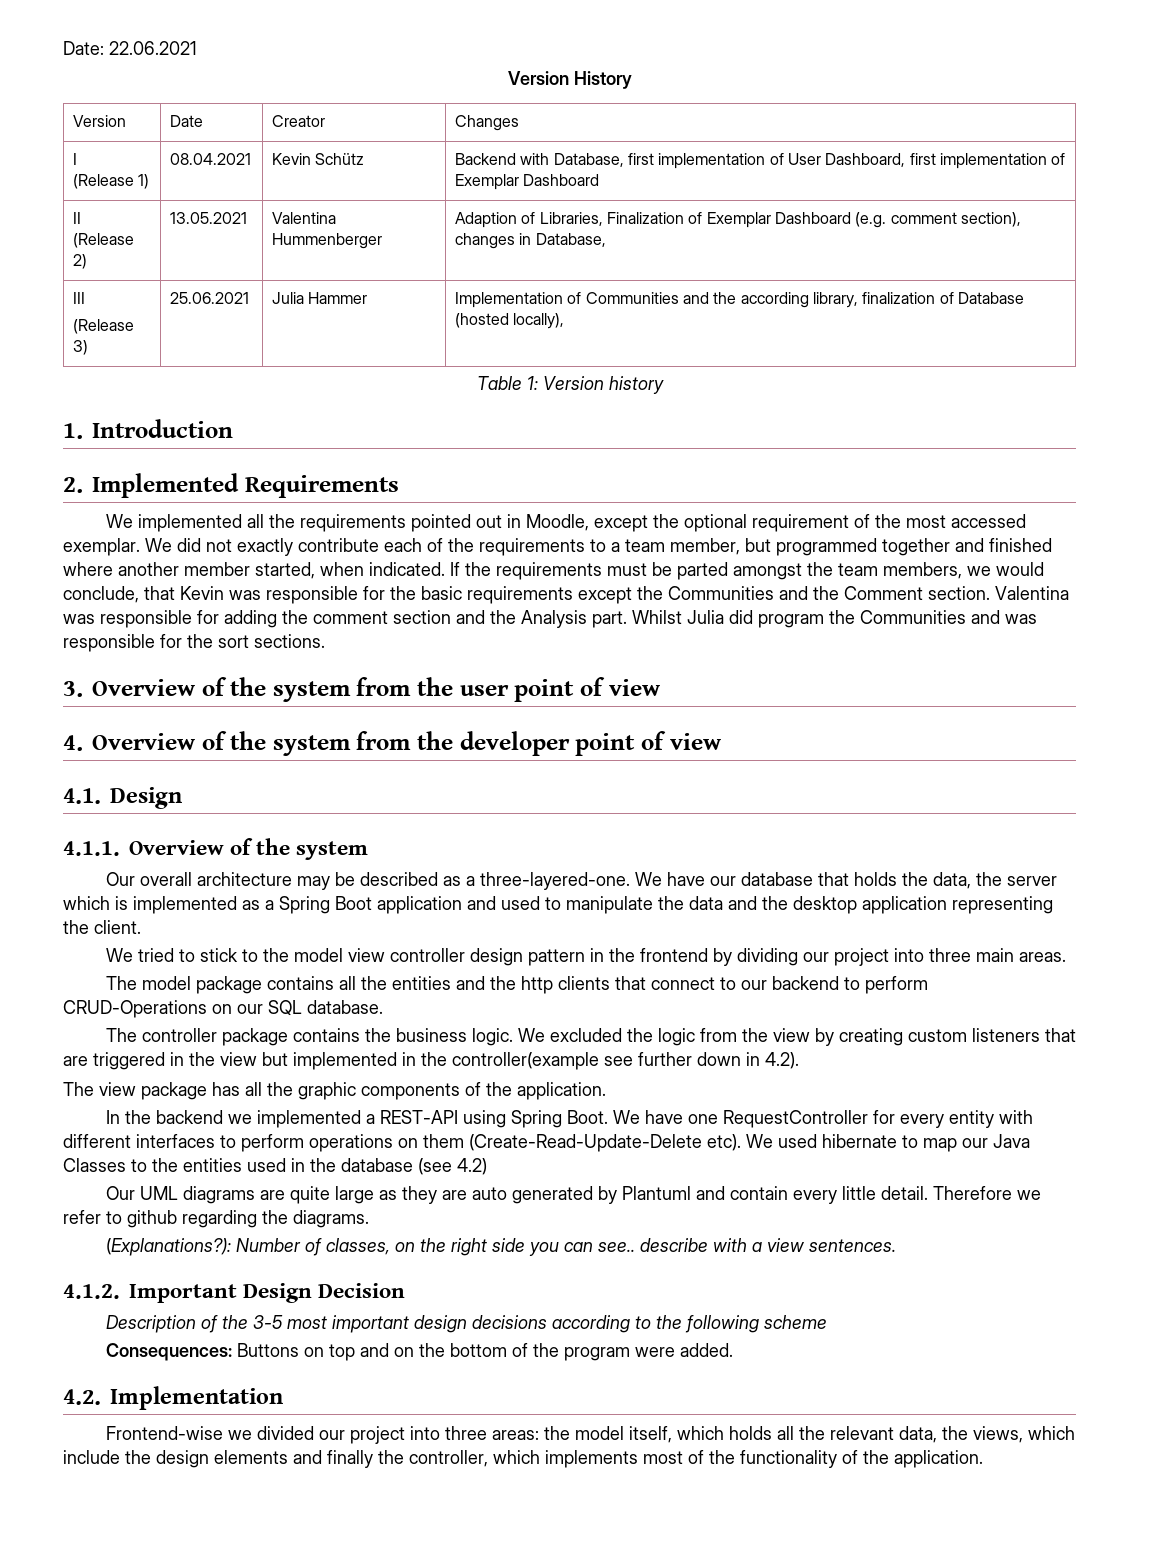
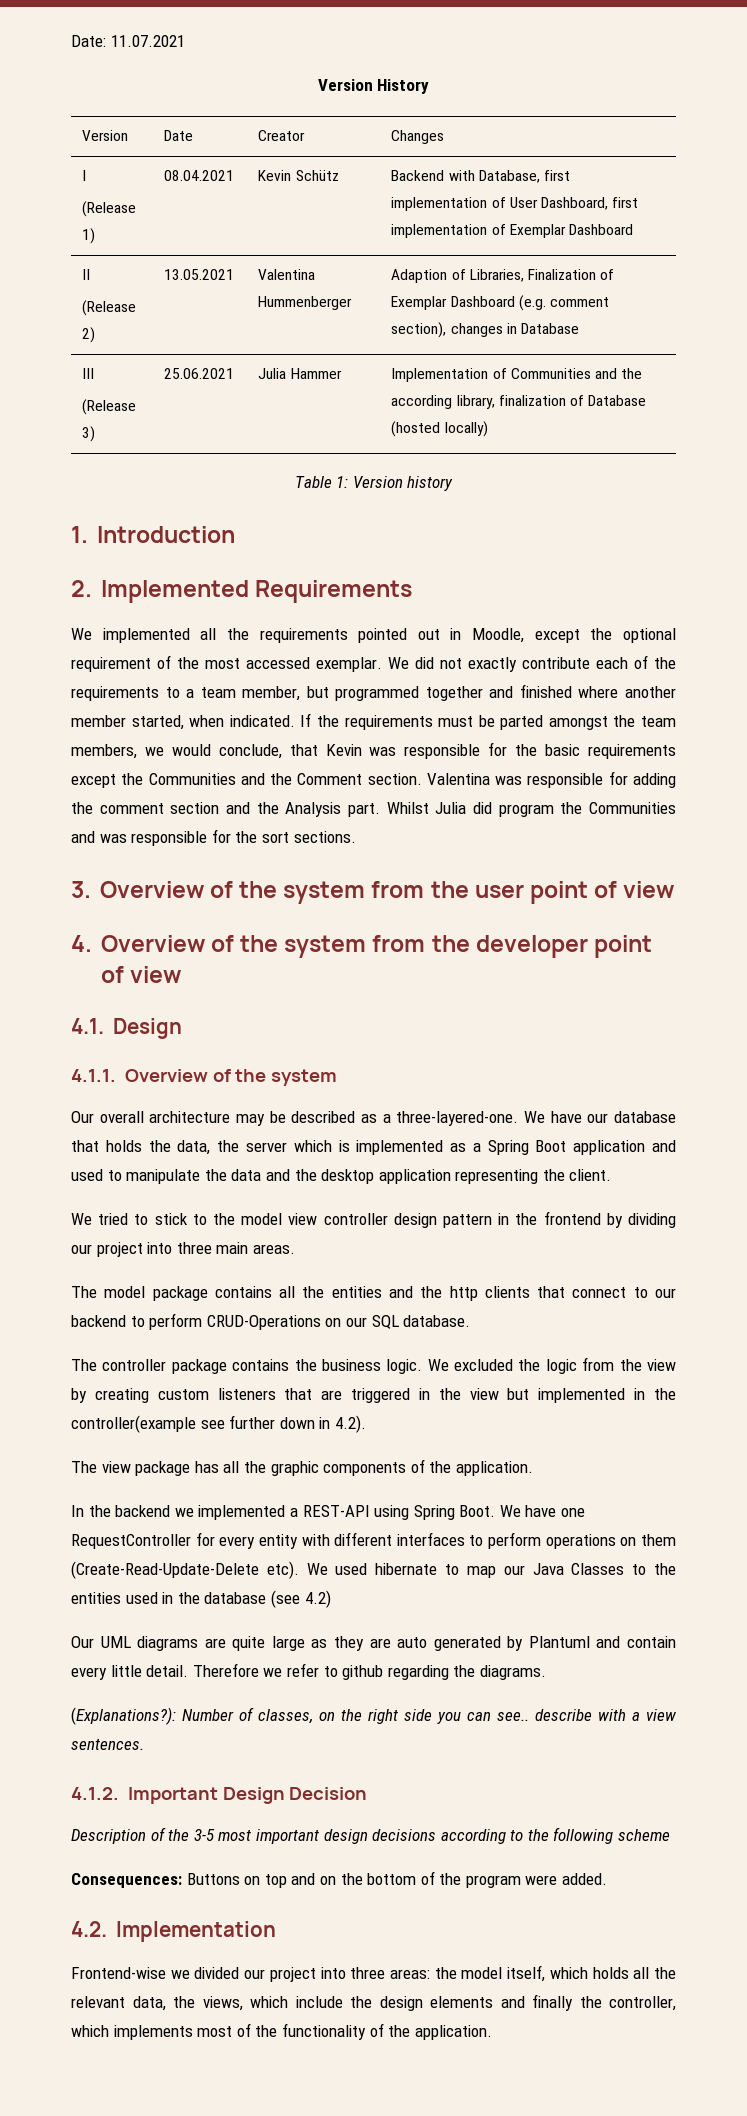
[109,41,197,55] 22.06.2021 -> [110,35,185,47] 11.07.2021
[535,233,606,247] Database, -> [521,323,580,334] Database
[513,313,565,329] locally), -> [444,421,488,437] locally)

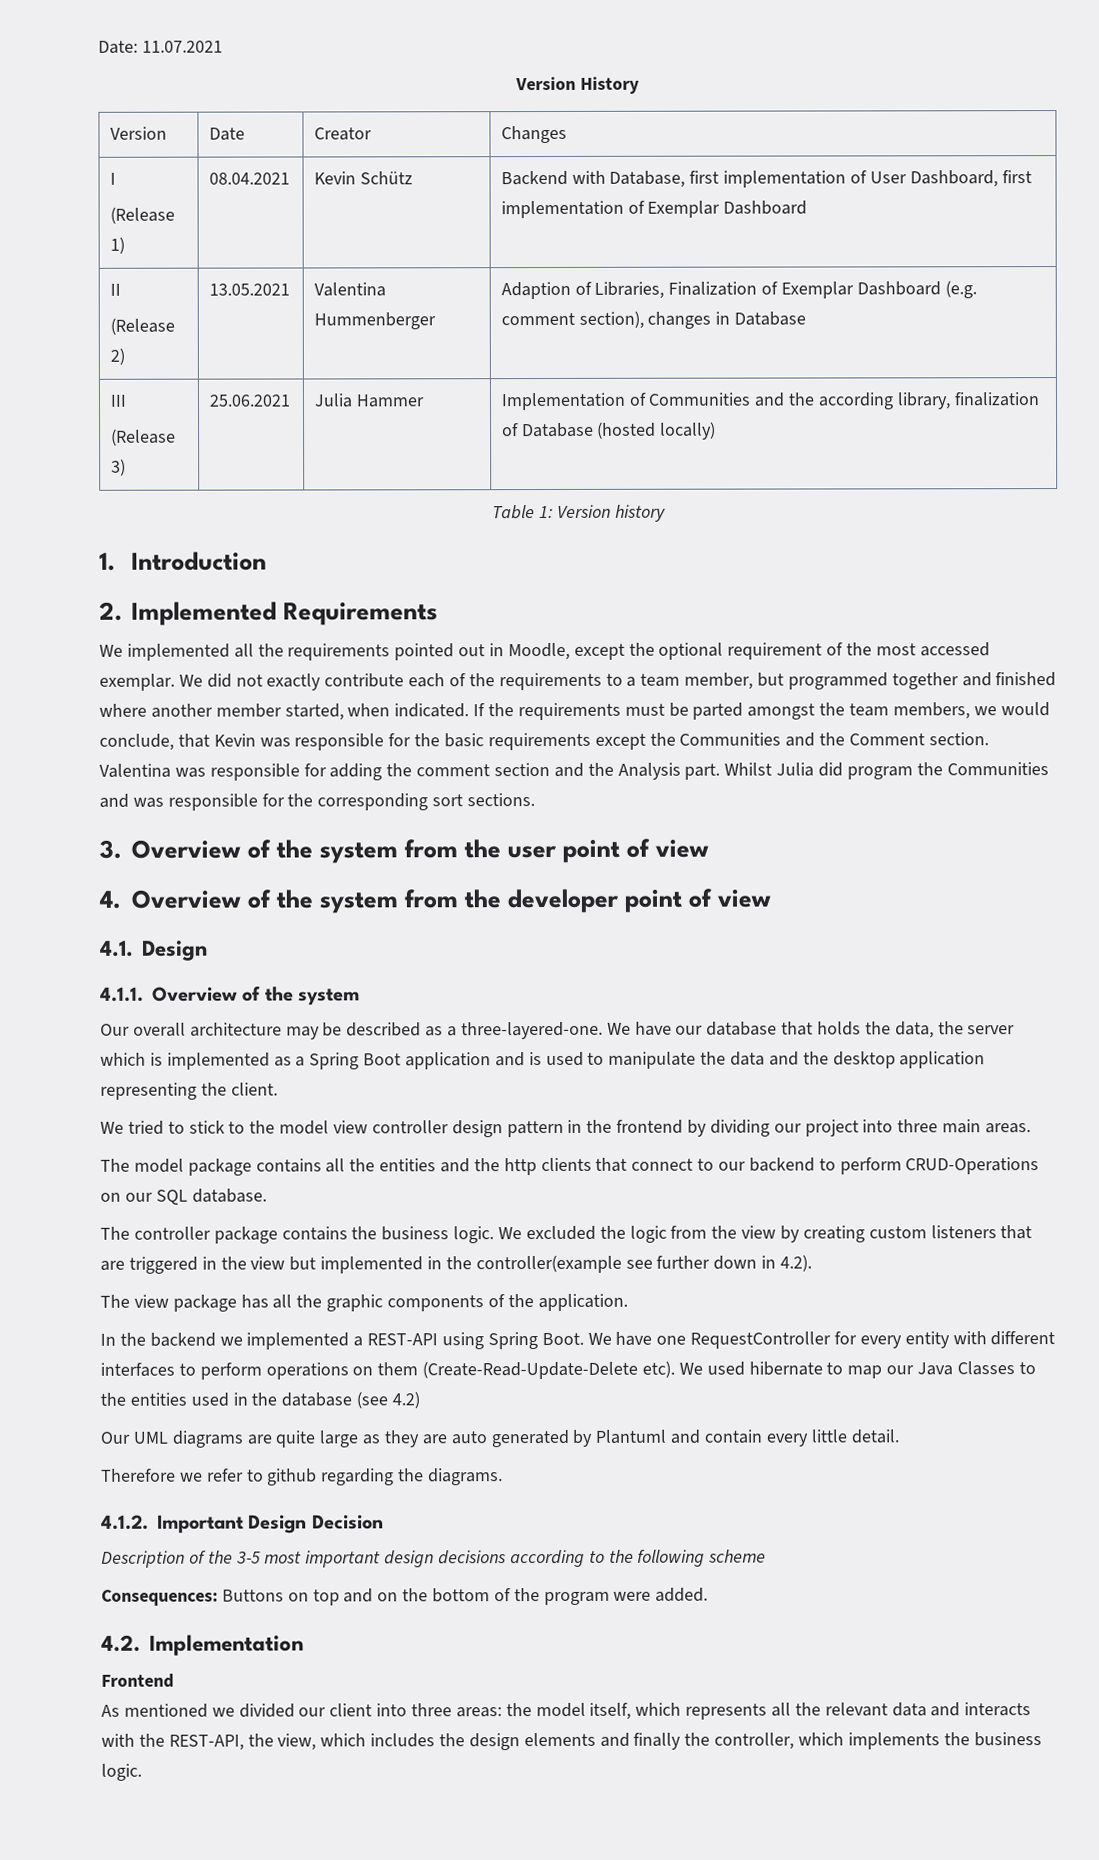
(258, 837) none -> [317,793,429,811] corresponding
(676, 1146) none -> [528,1052,542,1066] is
(189, 1671) none -> (899, 1436) //
[71,1707,677,1725] [71,1739,144,1750] // (Explanations?): Number of classes, on the right side you can see.. describe with a view sentences. -> (504, 1477) none
[71,1967,166,1979] Frontend-wise -> [101,1673,174,1688] [101,1703,208,1718] Frontend // As mentioned
[269,1967,316,1982] project -> [329,1703,373,1717] client
[592,1967,629,1979] holds -> [685,1703,768,1720] represents
[132,1996,343,2011] data, the views, which include -> [891,1702,1032,1717] [101,1733,436,1751] data and interacts with the REST-API, the view, which includes
[197,2023,492,2040] most of the functionality of the application. -> [943,1732,1042,1747] [101,1763,142,1781] the business logic.

